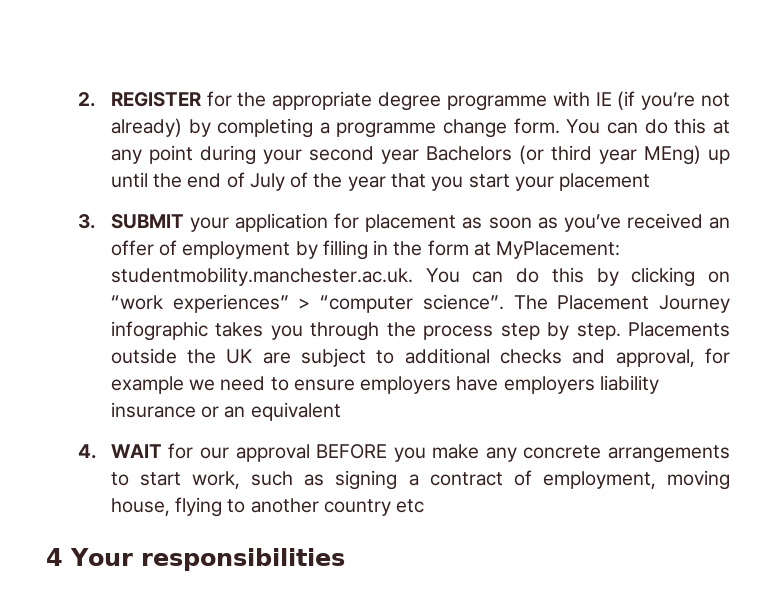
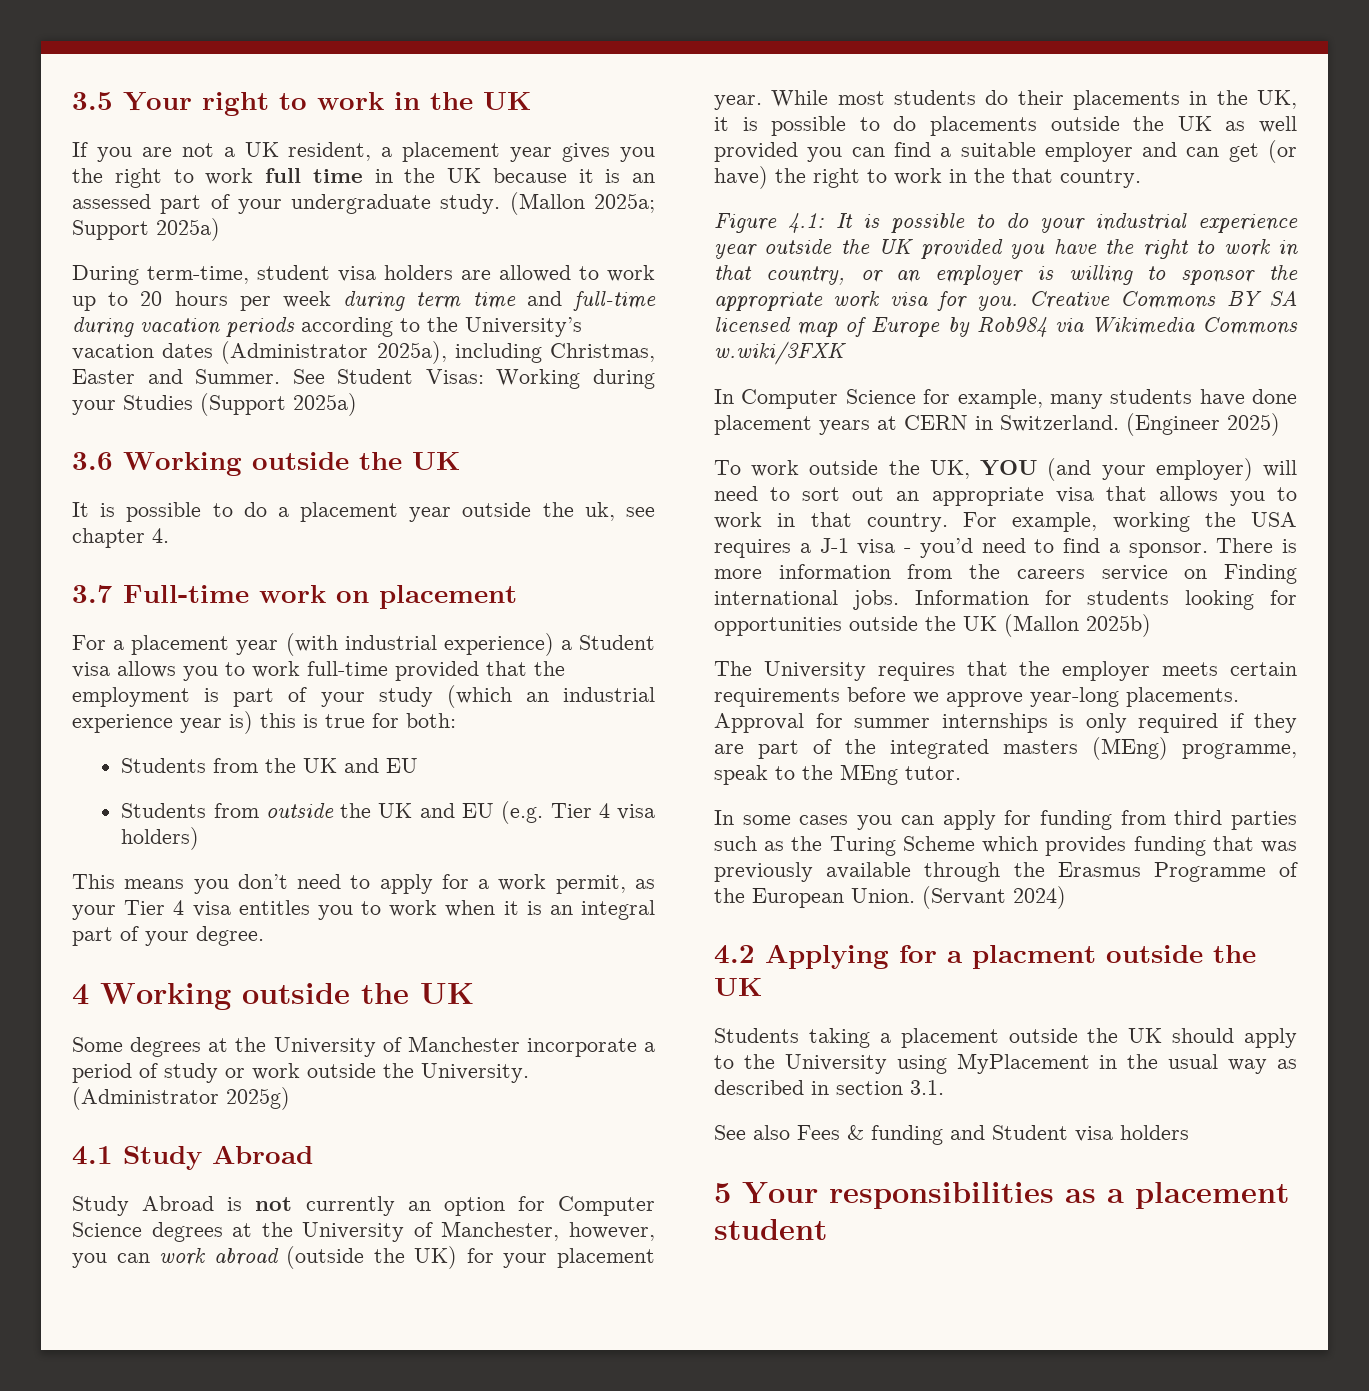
[78,91,730,111] [110,118,731,138] [110,145,731,165] [110,172,651,191] [78,213,730,232] [110,240,621,260] [110,267,730,287] [110,294,731,313] [110,321,730,341] [110,348,730,367] [110,375,659,394] [110,402,341,421] [78,443,730,463] [110,470,730,490] [110,497,425,517] [46,548,345,571] 2. REGISTER for the appropriate degree programme with IE (if you’re not already) by completing a programme change form. You can do this at any point during your second year Bachelors (or third year MEng) up until the end of July of the year that you start your placement // 3. SUBMIT your application for placement as soon as you’ve received an offer of employment by filling in the form at MyPlacement: studentmobility.manchester.ac.uk. You can do this by clicking on “work experiences” > “computer science”. The Placement Journey infographic takes you through the process step by step. Placements outside the UK are subject to additional checks and approval, for example we need to ensure employers have employers liability insurance or an equivalent // 4. WAIT for our approval BEFORE you make any concrete arrangements to start work, such as signing a contract of employment, moving house, flying to another country etc // 4 Your responsibilities -> [72,92,531,116] [72,142,656,162] [72,168,655,188] [72,192,655,215] [72,218,220,241] [72,265,655,285] [72,291,656,311] [72,317,582,337] [72,341,655,364] [72,369,655,389] [72,393,357,416] [72,452,460,476] [72,502,655,522] [72,528,169,548] [72,585,517,609] [72,633,655,656] [72,661,565,681] [72,685,655,708] [72,711,456,734] [121,758,419,773] [121,801,655,824] [121,827,200,850] [72,874,655,894] [72,900,656,920] [72,926,264,946] [72,983,474,1010] [72,1036,655,1057] [72,1063,529,1083] [72,1087,290,1110] [72,1145,313,1170] [72,1196,655,1216] [72,1221,655,1242] [72,1246,655,1269] [714,90,1297,110] [714,116,1297,136] [714,140,1297,163] [714,166,1141,189] [714,213,1298,233] [714,239,1298,259] [714,265,1298,285] [714,290,1297,311] [714,317,1298,337] [714,341,846,365] [714,389,1297,409] [714,413,1280,436] [714,458,1297,481] [714,486,1297,506] [714,512,1297,532] [714,538,1297,558] [714,564,1297,584] [714,590,1297,610] [714,614,1151,637] [714,661,1297,681] [714,687,1239,707] [714,713,1297,733] [714,737,1297,760] [714,764,961,785] [714,810,1297,830] [714,836,1297,856] [714,862,1298,882] [714,886,1066,909] [714,944,1256,969] [714,978,762,996] [714,1028,1297,1048] [714,1053,1297,1074] [714,1080,944,1095] [714,1125,1189,1145] [714,1182,1289,1209] [714,1219,827,1240] 3.5 Your right to work in the UK // If you are not a UK resident, a placement year gives you the right to work full time in the UK because it is an assessed part of your undergraduate study. (Mallon 2025a; Support 2025a) // During term-time, student visa holders are allowed to work up to 20 hours per week during term time and full-time during vacation periods according to the University’s vacation dates (Administrator 2025a), including Christmas, Easter and Summer. See Student Visas: Working during your Studies (Support 2025a) // 3.6 Working outside the UK // It is possible to do a placement year outside the uk, see chapter 4. // 3.7 Full-time work on placement // For a placement year (with industrial experience) a Student visa allows you to work full-time provided that the employment is part of your study (which an industrial experience year is) this is true for both: // Students from the UK and EU // Students from outside the UK and EU (e.g. Tier 4 visa holders) // This means you don’t need to apply for a work permit, as your Tier 4 visa entitles you to work when it is an integral part of your degree. // 4 Working outside the UK // Some degrees at the University of Manchester incorporate a period of study or work outside the University. (Administrator 2025g) // 4.1 Study Abroad // Study Abroad is not currently an option for Computer Science degrees at the University of Manchester, however, you can work abroad (outside the UK) for your placement year. While most students do their placements in the UK, it is possible to do placements outside the UK as well provided you can find a suitable employer and can get (or have) the right to work in the that country. // Figure 4.1: It is possible to do your industrial experience year outside the UK provided you have the right to work in that country, or an employer is willing to sponsor the appropriate work visa for you. Creative Commons BY SA licensed map of Europe by Rob984 via Wikimedia Commons w.wiki/3FXK // In Computer Science for example, many students have done placement years at CERN in Switzerland. (Engineer 2025) // To work outside the UK, YOU (and your employer) will need to sort out an appropriate visa that allows you to work in that country. For example, working the USA requires a J-1 visa - you’d need to find a sponsor. There is more information from the careers service on Finding international jobs. Information for students looking for opportunities outside the UK (Mallon 2025b) // The University requires that the employer meets certain requirements before we approve year-long placements. Approval for summer internships is only required if they are part of the integrated masters (MEng) programme, speak to the MEng tutor. // In some cases you can apply for funding from third parties such as the Turing Scheme which provides funding that was previously available through the Erasmus Programme of the European Union. (Servant 2024) // 4.2 Applying for a placment outside the UK // Students taking a placement outside the UK should apply to the University using MyPlacement in the usual way as described in section 3.1. // See also Fees & funding and Student visa holders // 5 Your responsibilities as a placement student

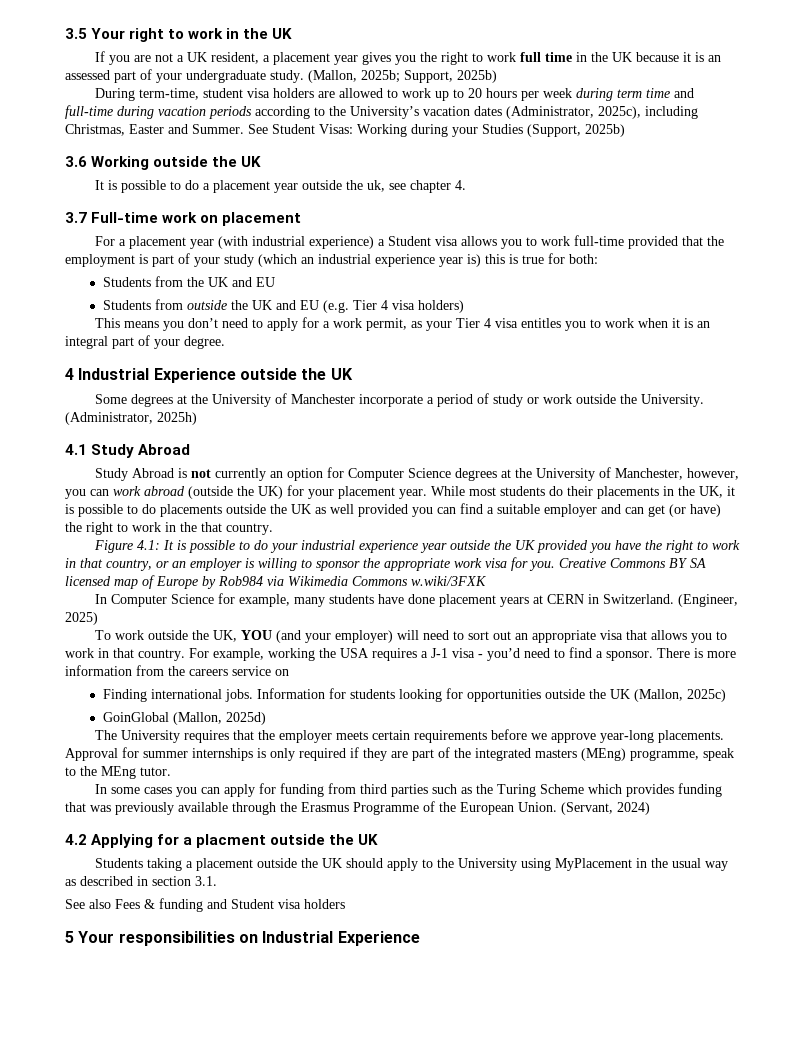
[509,192,655,215] [72,218,220,241] (Mallon 2025a; Support 2025a) -> [308,70,497,83] (Mallon, 2025b; Support, 2025b)
[221,341,447,364] (Administrator 2025a), -> [506,106,641,119] (Administrator, 2025c),
[200,393,357,416] (Support 2025a) -> [527,124,625,137] (Support, 2025b)
[100,983,231,1010] Working -> [78,368,236,383] Industrial Experience
[72,1087,290,1110] (Administrator 2025g) -> [65,412,197,425] (Administrator, 2025h)
[1126,413,1220,436] (Engineer -> [677,594,738,607] (Engineer,
(1208, 574) none -> (289, 672) //
[1004,614,1151,637] (Mallon 2025b) -> [633,689,726,702] [102,712,266,725] (Mallon, 2025c) // GoinGlobal (Mallon, 2025d)
[922,886,1006,909] (Servant -> [561,802,613,815] (Servant,
[1065,1182,1289,1209] [714,1219,827,1240] as a placement student -> [238,931,420,946] on Industrial Experience

